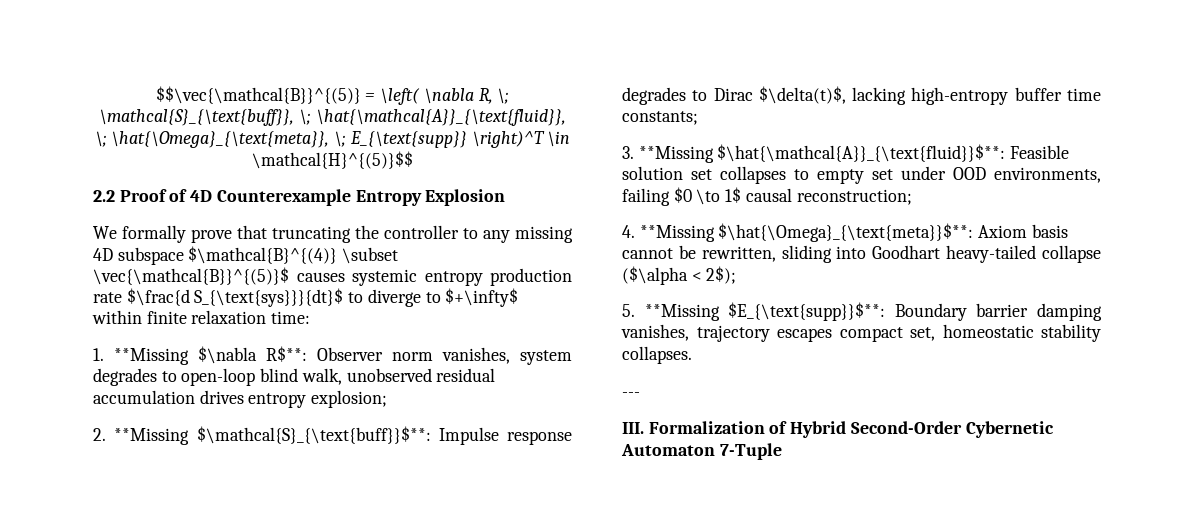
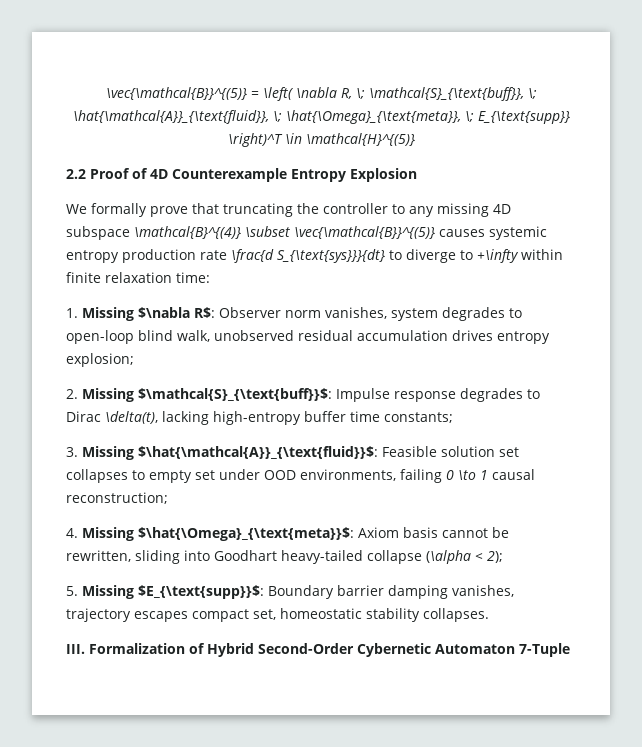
[155,86,361,104] $$\vec{\mathcal{B}}^{(5)} -> [105,87,247,100] \vec{\mathcal{B}}^{(5)}
[252,151,413,169] \mathcal{H}^{(5)}$$ -> [305,133,415,146] \mathcal{H}^{(5)}
[188,246,399,264] [93,267,289,285] $\mathcal{B}^{(4)} \subset \vec{\mathcal{B}}^{(5)}$ -> [134,226,435,239] \mathcal{B}^{(4)} \subset \vec{\mathcal{B}}^{(5)}
[126,288,344,307] $\frac{d S_{\text{sys}}}{dt}$ -> [231,249,385,263] \frac{d S_{\text{sys}}}{dt}
[445,288,519,307] $+\infty$ -> [477,249,519,263] +\infty
[114,346,307,365] **Missing $\nabla R$**: -> [82,307,215,321] Missing $\nabla R$:
[114,426,431,445] **Missing $\mathcal{S}_{\text{buff}}$**: -> [82,388,332,402] Missing $\mathcal{S}_{\text{buff}}$:
[758,86,846,104] $\delta(t)$, -> [105,411,158,424] \delta(t),
[638,144,1006,163] **Missing $\hat{\mathcal{A}}_{\text{fluid}}$**: -> [82,446,378,460] Missing $\hat{\mathcal{A}}_{\text{fluid}}$:
[673,187,742,205] $0 \to 1$ -> [446,470,488,480] 0 \to 1
[639,223,974,242] **Missing $\hat{\Omega}_{\text{meta}}$**: -> [82,527,354,541] Missing $\hat{\Omega}_{\text{meta}}$:
[622,266,737,285] ($\alpha < 2$); -> [426,550,503,564] (\alpha < 2);
[644,302,886,321] **Missing $E_{\text{supp}}$**: -> [82,585,264,599] Missing $E_{\text{supp}}$:
[622,392,640,397] // --- -> (489, 615) none

